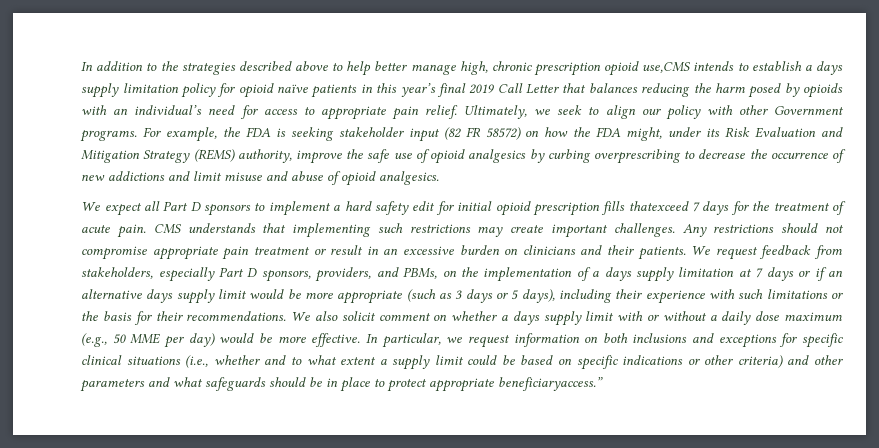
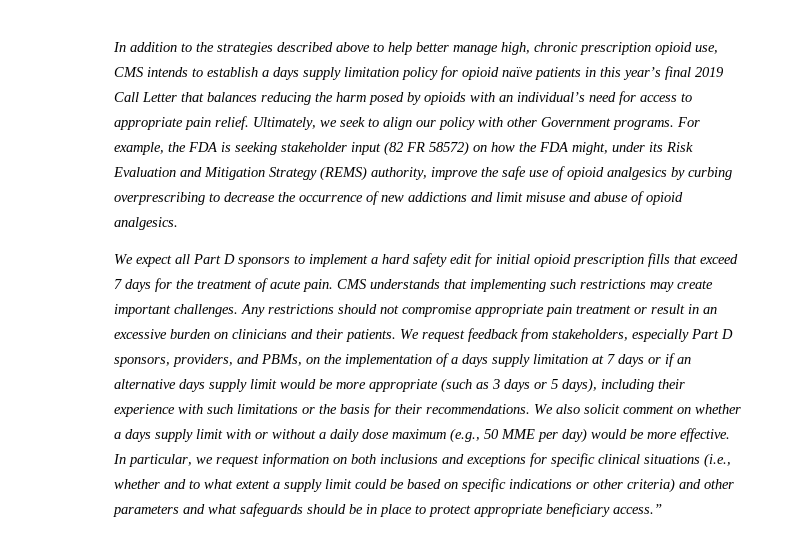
[642,62,691,73] use,CMS -> [694,45,718,54] [113,67,144,77] use, CMS
[628,201,689,211] thatexceed -> [673,254,738,264] that exceed
[498,377,604,391] beneficiaryaccess.” -> [545,503,662,517] beneficiary access.”

